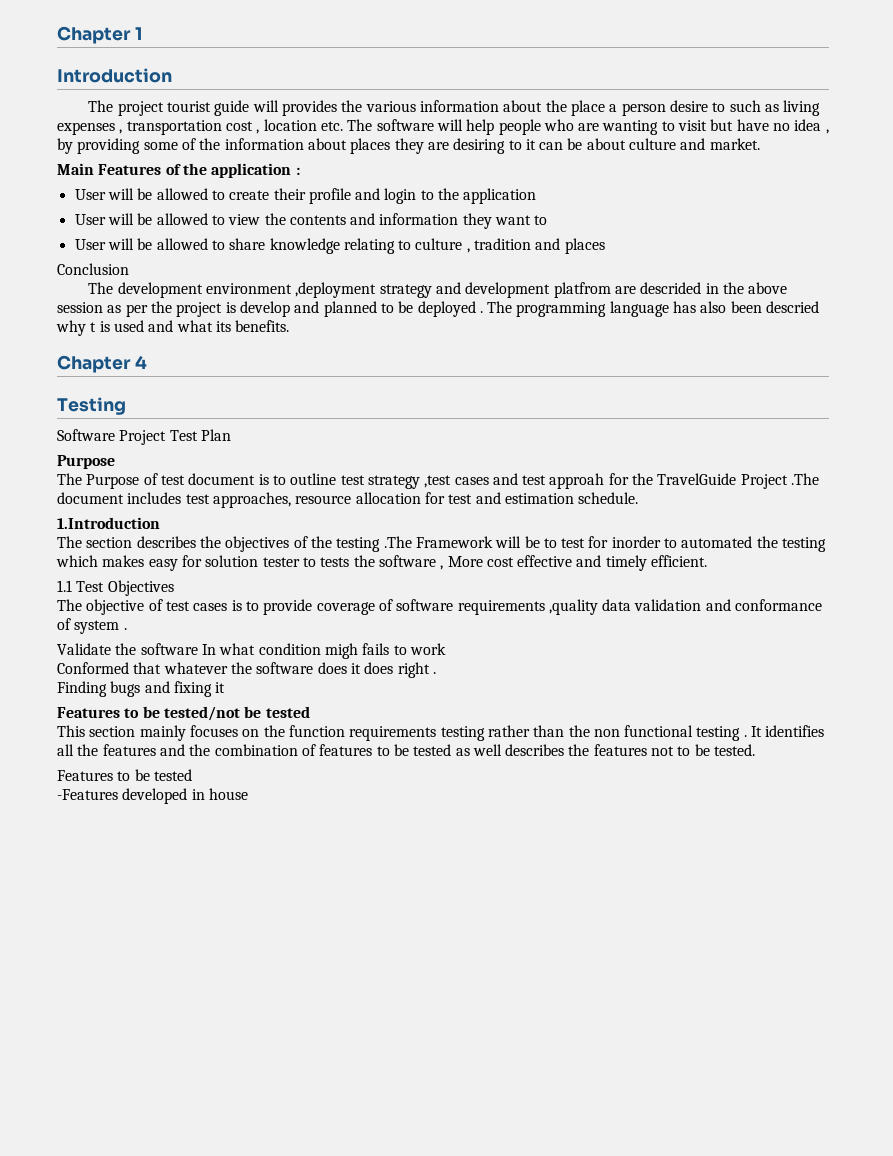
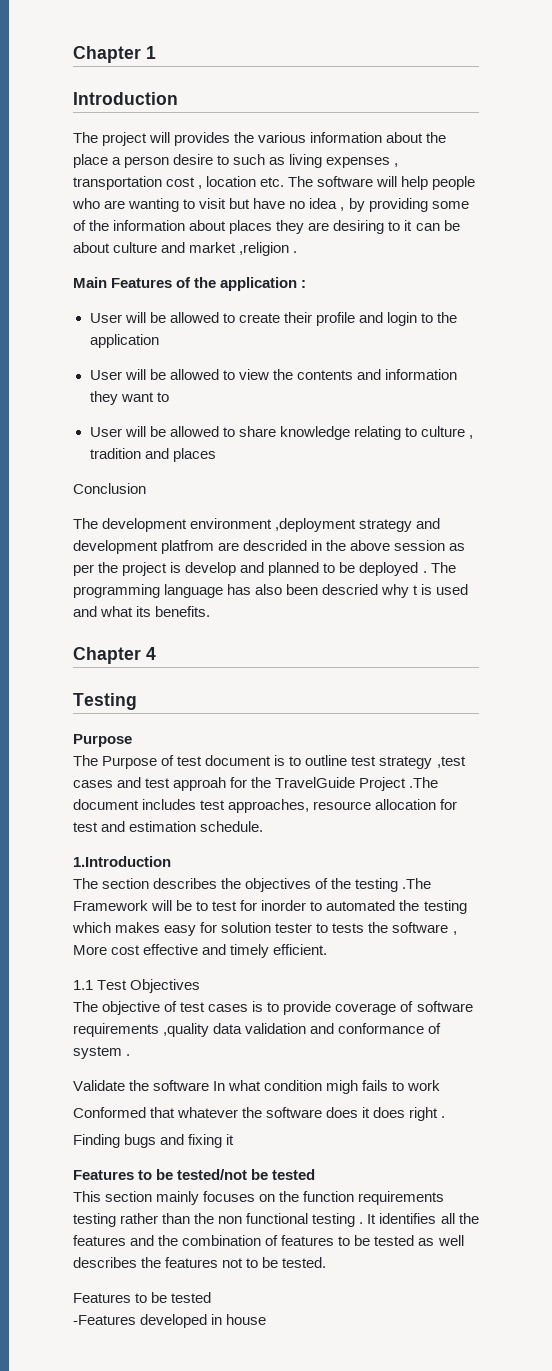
[167,100,250,116] tourist guide -> (148, 139) none
[709,138,760,150] market. -> [189,242,298,256] market ,religion .
[57,429,231,445] // Software Project Test Plan -> (137, 701) none

